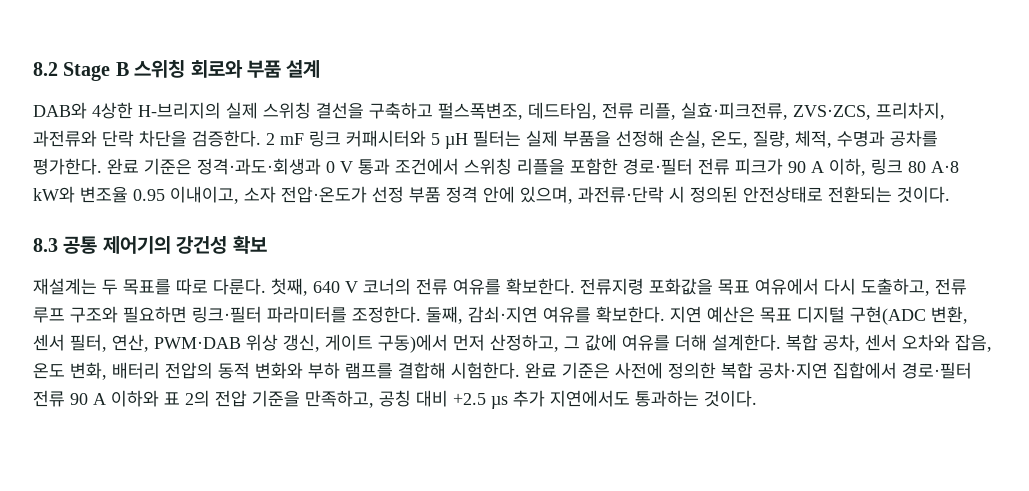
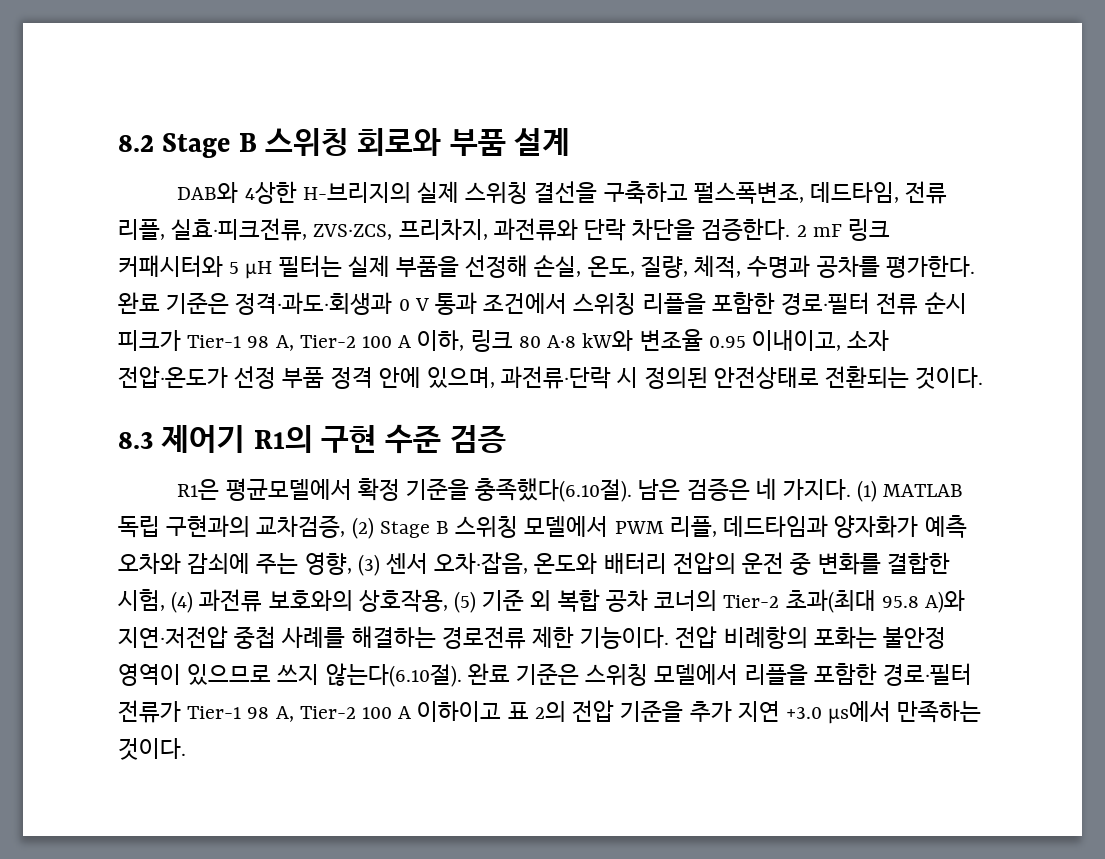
[735,158,806,175] 피크가 90 -> [924,292,967,314] [118,330,393,351] 순시 피크가 Tier-1 98 A, Tier-2 100
[63,235,267,254] [33,278,967,296] [33,306,968,325] [33,334,992,353] [33,362,972,380] [33,390,699,409] 공통 제어기의 강건성 확보 // 재설계는 두 목표를 따로 다룬다. 첫째, 640 V 코너의 전류 여유를 확보한다. 전류지령 포화값을 목표 여유에서 다시 도출하고, 전류 루프 구조와 필요하면 링크·필터 파라미터를 조정한다. 둘째, 감쇠·지연 여유를 확보한다. 지연 예산은 목표 디지털 구현(ADC 변환, 센서 필터, 연산, PWM·DAB 위상 갱신, 게이트 구동)에서 먼저 산정하고, 그 값에 여유를 더해 설계한다. 복합 공차, 센서 오차와 잡음, 온도 변화, 배터리 전압의 동적 변화와 부하 램프를 결합해 시험한다. 완료 기준은 사전에 정의한 복합 공차·지연 집합에서 경로·필터 전류 90 A 이하와 표 2의 전압 기준을 만족하고, 공칭 대비 +2.5 µs 추가 지연에서도 통과하는 -> [161,424,506,454] [177,478,964,502] [118,515,967,539] [118,552,950,576] [118,589,965,613] [118,626,947,649] [118,663,973,687] [118,700,982,724] 제어기 R1의 구현 수준 검증 // R1은 평균모델에서 확정 기준을 충족했다(6.10절). 남은 검증은 네 가지다. (1) MATLAB 독립 구현과의 교차검증, (2) Stage B 스위칭 모델에서 PWM 리플, 데드타임과 양자화가 예측 오차와 감쇠에 주는 영향, (3) 센서 오차·잡음, 온도와 배터리 전압의 운전 중 변화를 결합한 시험, (4) 과전류 보호와의 상호작용, (5) 기준 외 복합 공차 코너의 Tier-2 초과(최대 95.8 A)와 지연·저전압 중첩 사례를 해결하는 경로전류 제한 기능이다. 전압 비례항의 포화는 불안정 영역이 있으므로 쓰지 않는다(6.10절). 완료 기준은 스위칭 모델에서 리플을 포함한 경로·필터 전류가 Tier-1 98 A, Tier-2 100 A 이하이고 표 2의 전압 기준을 추가 지연 +3.0 µs에서 만족하는

